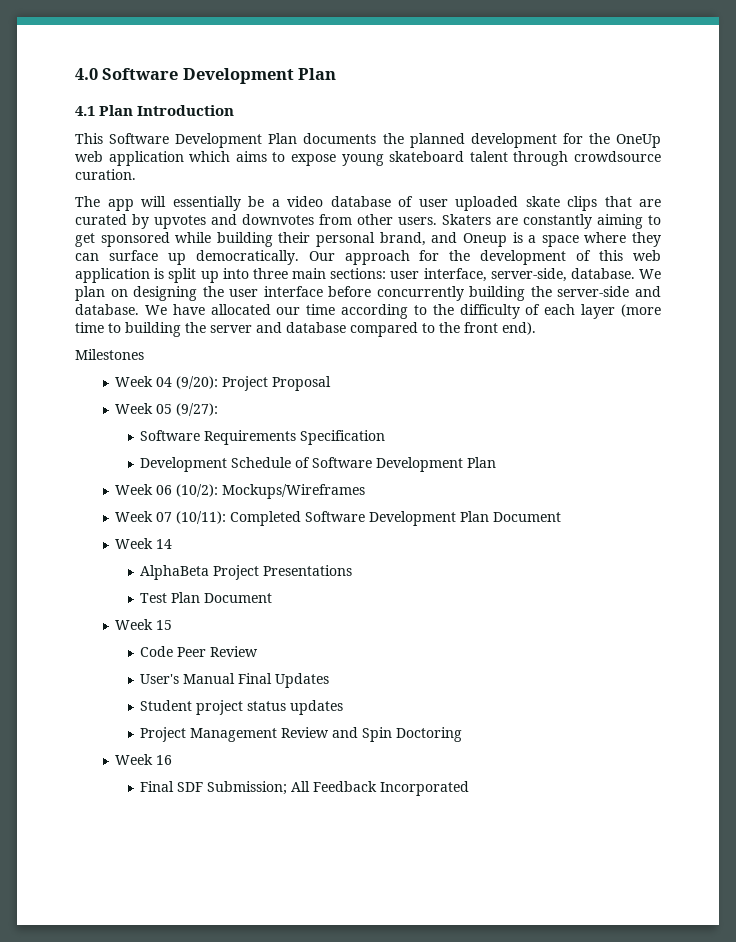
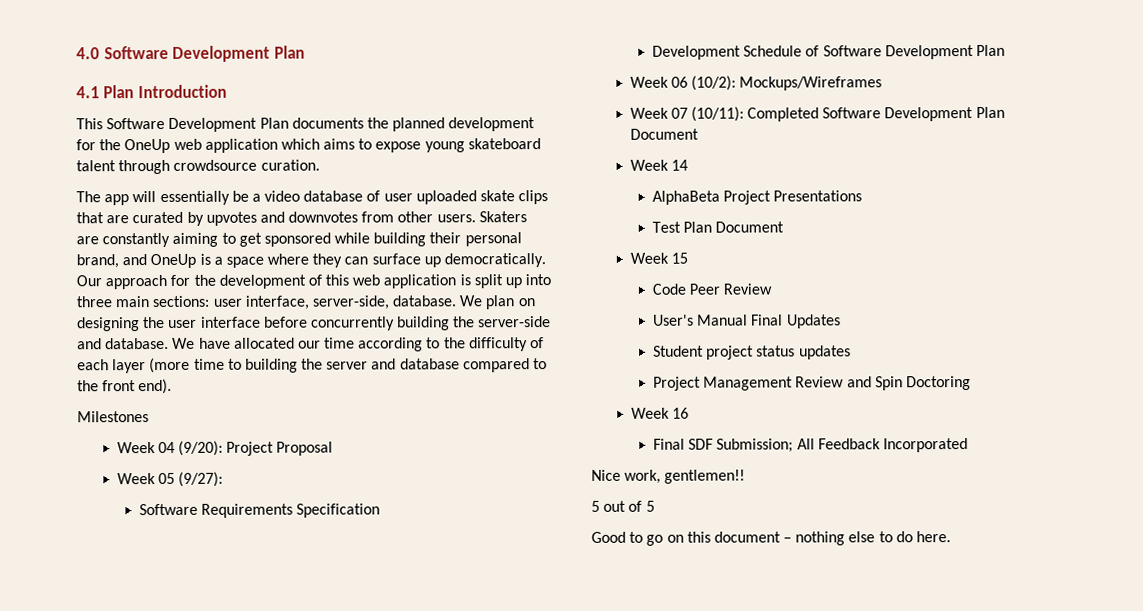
[462,233,507,247] Oneup -> [150,253,197,269] OneUp
(470, 788) none -> [591,469,746,484] [591,500,655,512] [591,531,952,546] // Nice work, gentlemen!! // 5 out of 5 // Good to go on this document – nothing else to do here.

